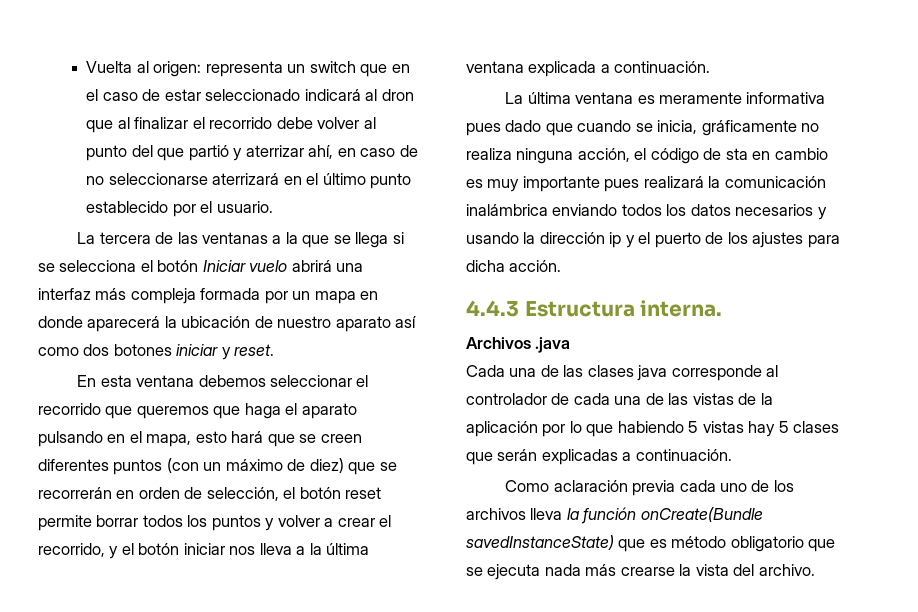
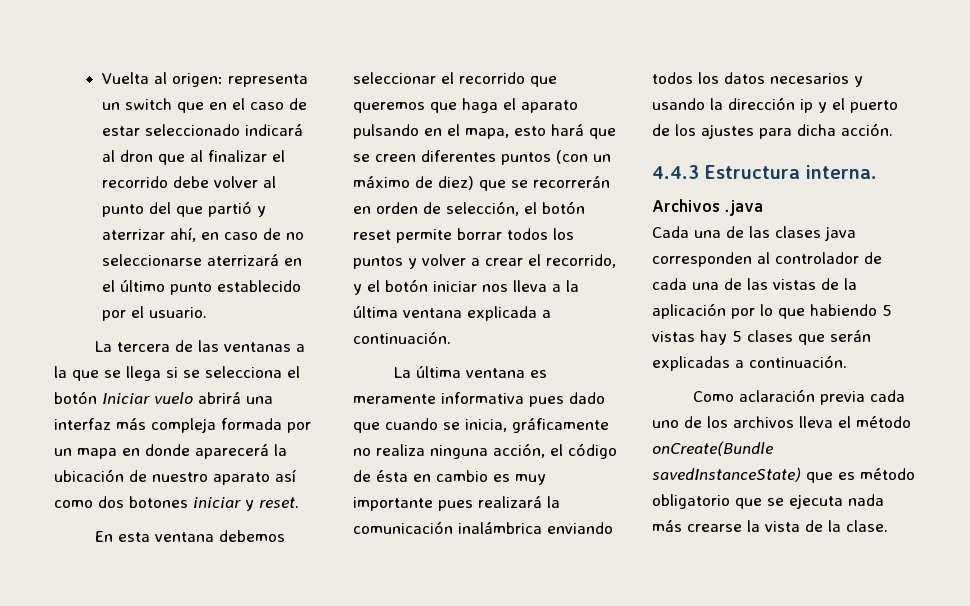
[725,148,748,160] sta -> [376,470,408,482] ésta
[671,365,762,381] corresponde -> [652,252,752,267] corresponden
[566,507,637,524] la función -> [838,416,911,428] el método
[733,564,815,576] del archivo. -> [805,520,888,532] de la clase.

